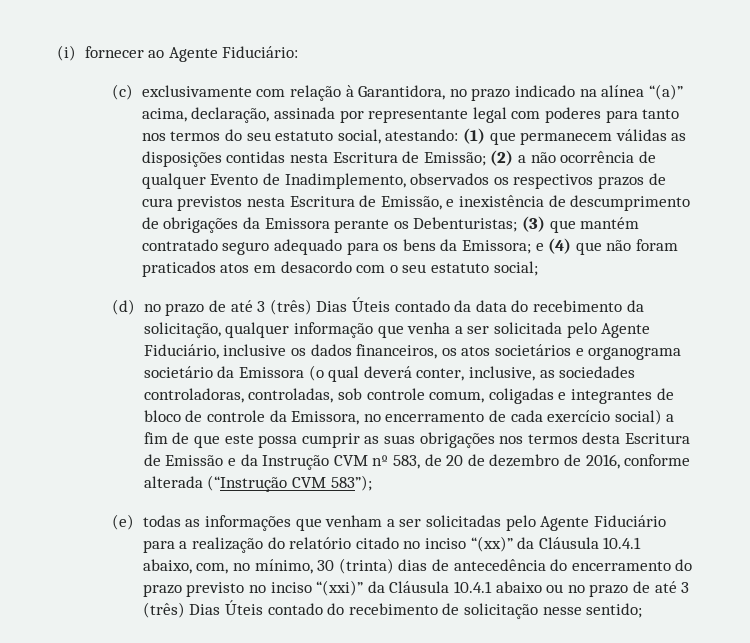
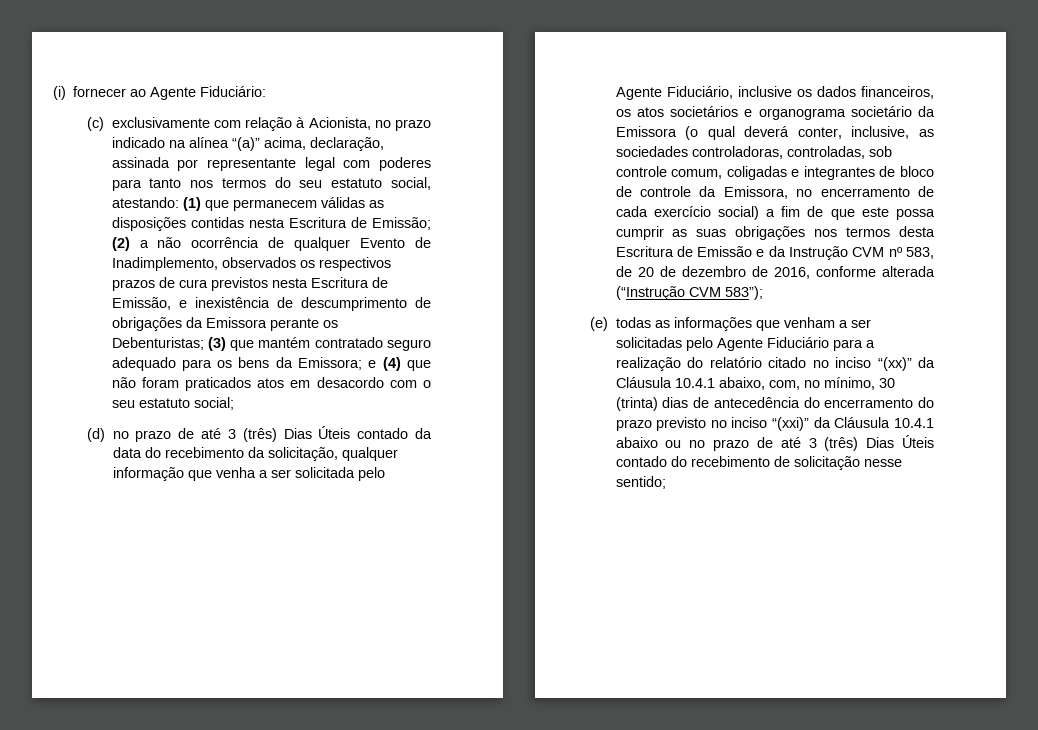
[358,85,446,100] Garantidora, -> [308,117,371,130] Acionista,

